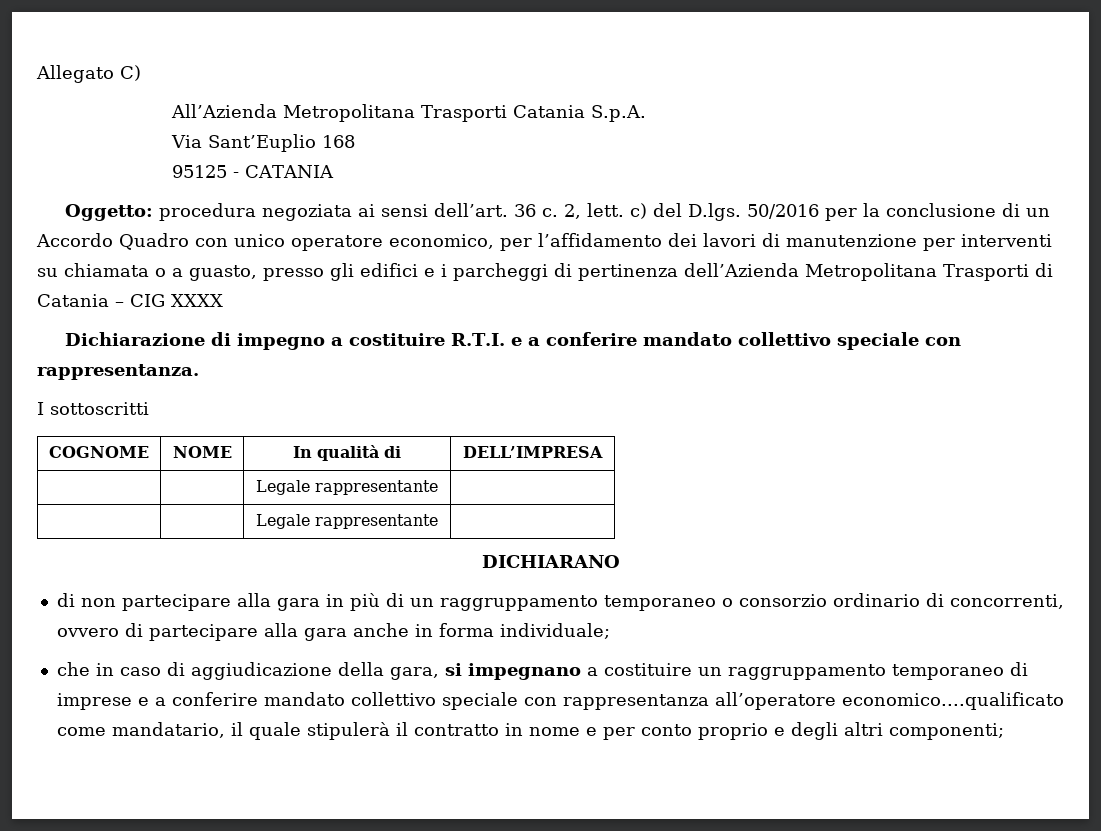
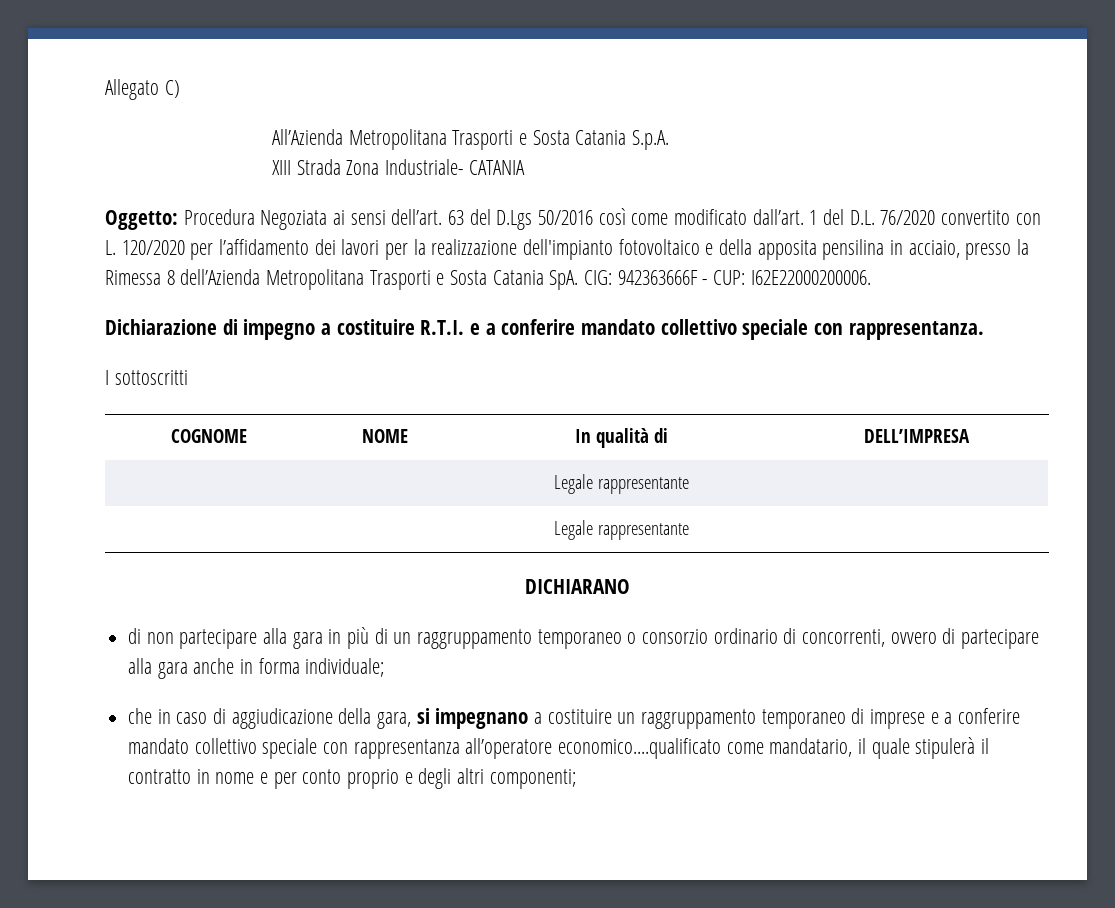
(508, 113) none -> [519,130,570,145] e Sosta
[171,134,356,152] [172,165,240,178] Via Sant’Euplio 168 // 95125 - -> [272,159,464,175] XIII Strada Zona Industriale-
[159,203,353,221] procedura negoziata -> [183,209,328,230] Procedura Negoziata
[514,203,1051,221] [36,233,1052,251] [37,263,1053,281] [37,294,223,307] 36 c. 2, lett. c) del D.lgs. 50/2016 per la conclusione di un Accordo Quadro con unico operatore economico, per l’affidamento dei lavori di manutenzione per interventi su chiamata o a guasto, presso gli edifici e i parcheggi di pertinenza dell’Azienda Metropolitana Trasporti di Catania – CIG XXXX -> [448,208,1041,230] [105,239,1030,260] [105,269,871,290] 63 del D.Lgs 50/2016 così come modificato dall’art. 1 del D.L. 76/2020 convertito con L. 120/2020 per l’affidamento dei lavori per la realizzazione dell'impianto fotovoltaico e della apposita pensilina in acciaio, presso la Rimessa 8 dell’Azienda Metropolitana Trasporti e Sosta Catania SpA. CIG: 942363666F - CUP: I62E22000200006.

